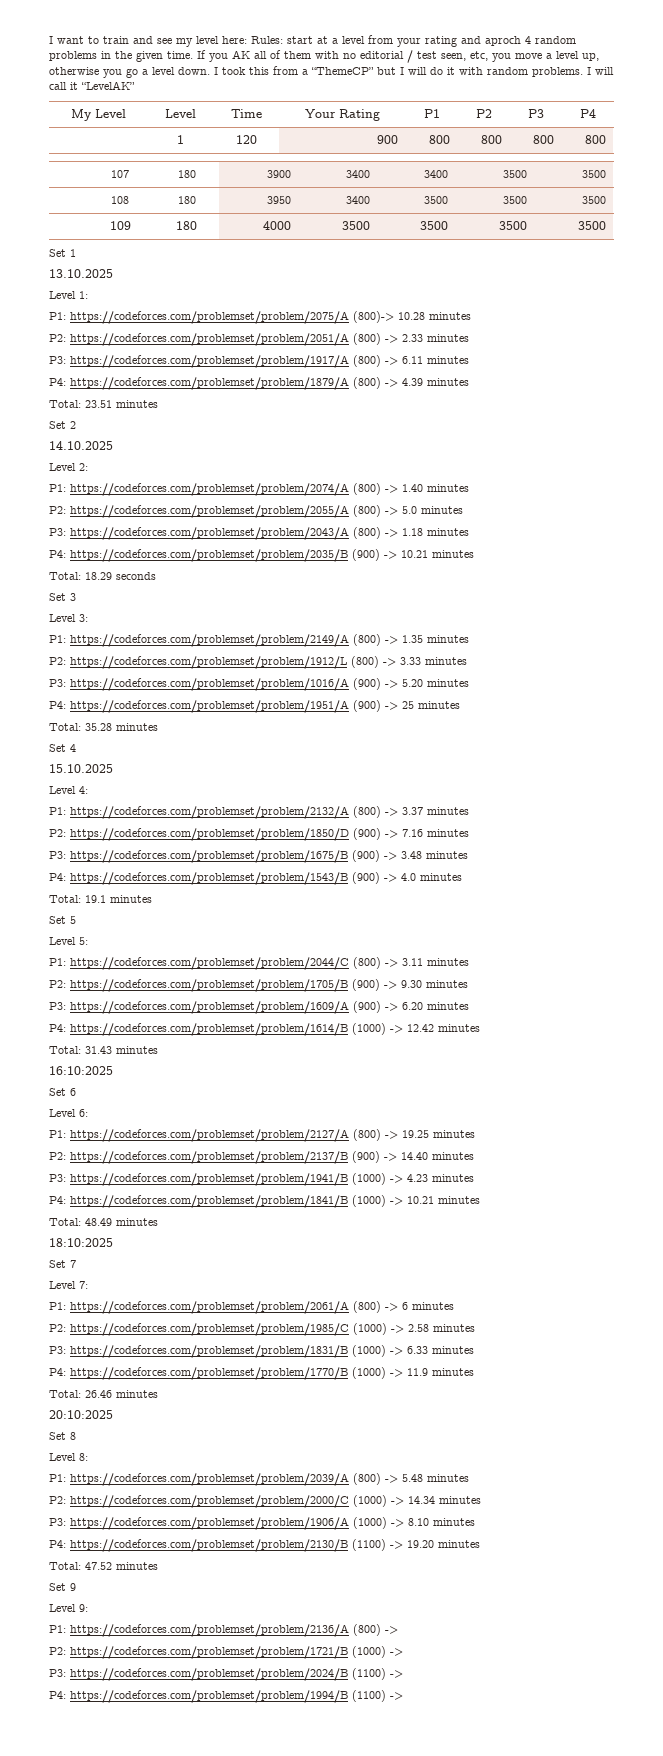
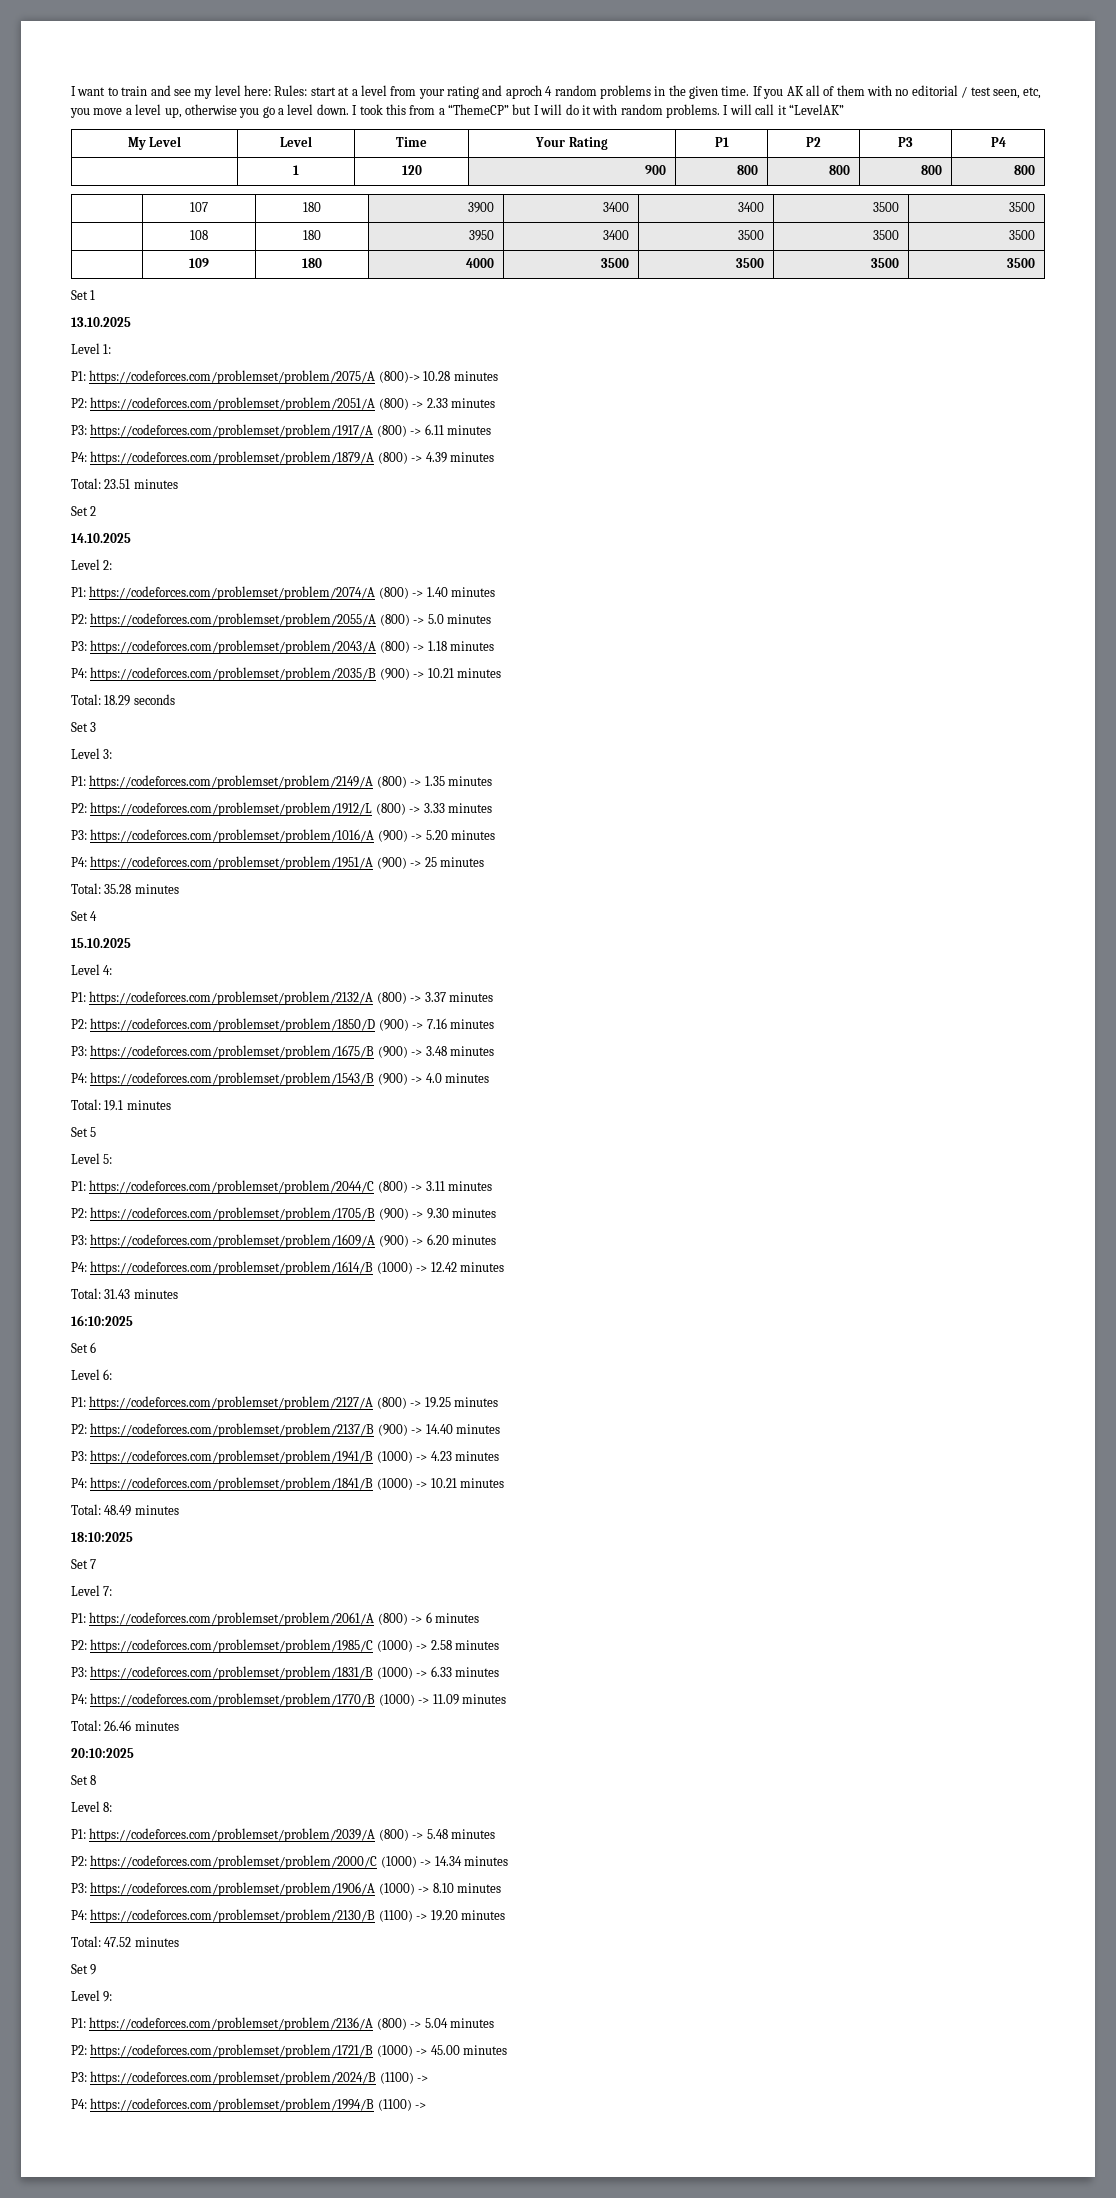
[407,1368,428,1376] 11.9 -> [432,1694,459,1705] 11.09
(398, 1630) none -> [424,2018,494,2028] 5.04 minutes
(403, 1652) none -> [430,2045,507,2055] 45.00 minutes

